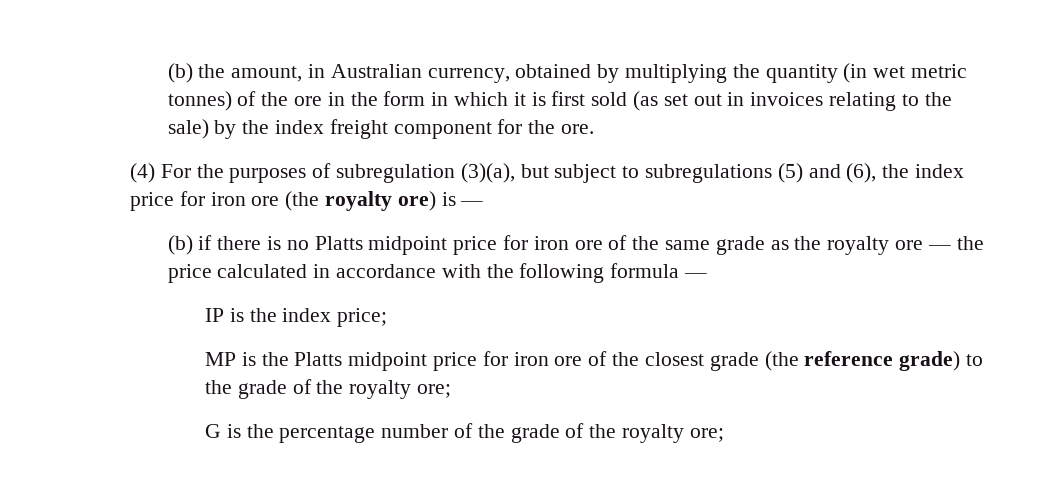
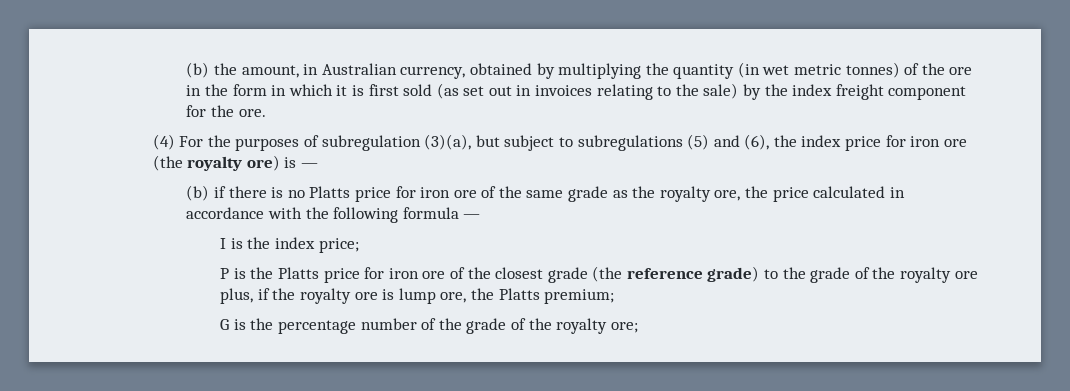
[368,236,448,255] midpoint -> (351, 192) none
[895,240,951,250] ore — -> [714,190,741,201] ore,
[205,308,225,322] IP -> [220,238,227,249] I
[205,352,237,366] MP -> [220,268,230,279] P
[348,352,428,371] midpoint -> (319, 273) none
[417,384,452,398] ore; -> [954,271,978,279] [220,288,615,304] ore plus, if the royalty ore is lump ore, the Platts premium;

